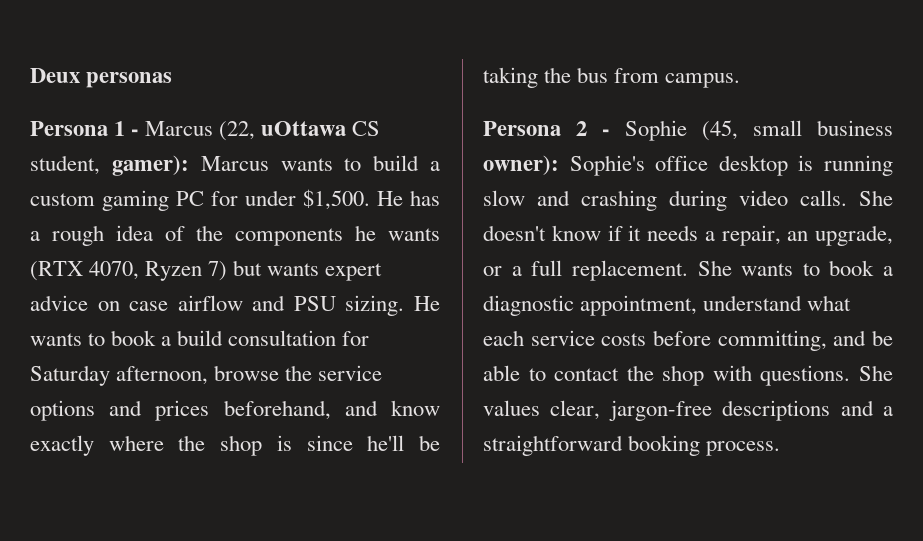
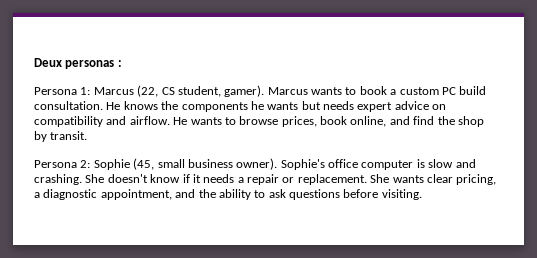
[30,121,140,136] // Persona 1 - -> [117,60,122,67] [34,87,91,95] : // Persona 1:
[261,121,347,136] uOttawa -> (159, 91) none
[111,155,189,176] gamer): -> [224,85,265,97] gamer).
[373,155,420,171] build -> [359,86,387,95] book
[102,189,440,211] [30,225,440,246] [30,260,383,281] [30,295,440,316] [30,330,370,346] [30,365,383,386] [30,400,440,421] [30,435,441,456] [483,67,741,88] [483,121,610,136] gaming PC for under $1,500. He has a rough idea of the components he wants (RTX 4070, Ryzen 7) but wants expert advice on case airflow and PSU sizing. He wants to book a build consultation for Saturday afternoon, browse the service options and prices beforehand, and know exactly where the shop is since he'll be taking the bus from campus. // Persona 2 - -> [441,86,487,95] [34,101,447,112] [34,116,484,127] [34,131,88,142] [34,160,91,168] PC build consultation. He knows the components he wants but needs expert advice on compatibility and airflow. He wants to browse prices, book online, and find the shop by transit. // Persona 2:
[483,155,559,175] owner): -> [236,158,278,170] owner).
[718,155,893,176] [483,190,847,211] desktop is running slow and crashing during video calls. -> [361,159,476,170] [34,174,82,185] computer is slow and crashing.
[721,225,893,246] [483,260,563,276] repair, an upgrade, or a full -> [247,174,295,185] repair or
[802,260,875,276] to book -> [426,174,497,185] clear pricing,
[703,295,852,311] [483,330,893,351] [483,365,893,386] [483,400,893,421] [483,435,781,456] understand what each service costs before committing, and be able to contact the shop with questions. She values clear, jargon-free descriptions and a straightforward booking process. -> [175,189,422,200] and the ability to ask questions before visiting.

